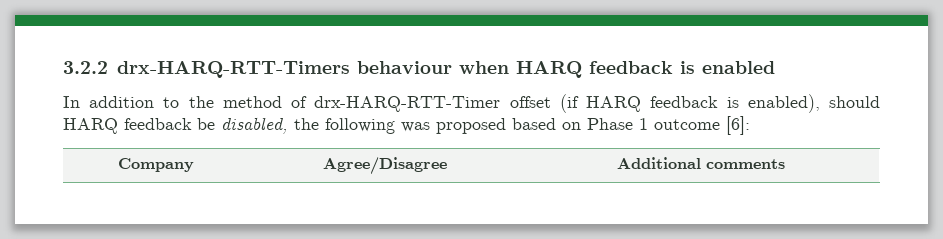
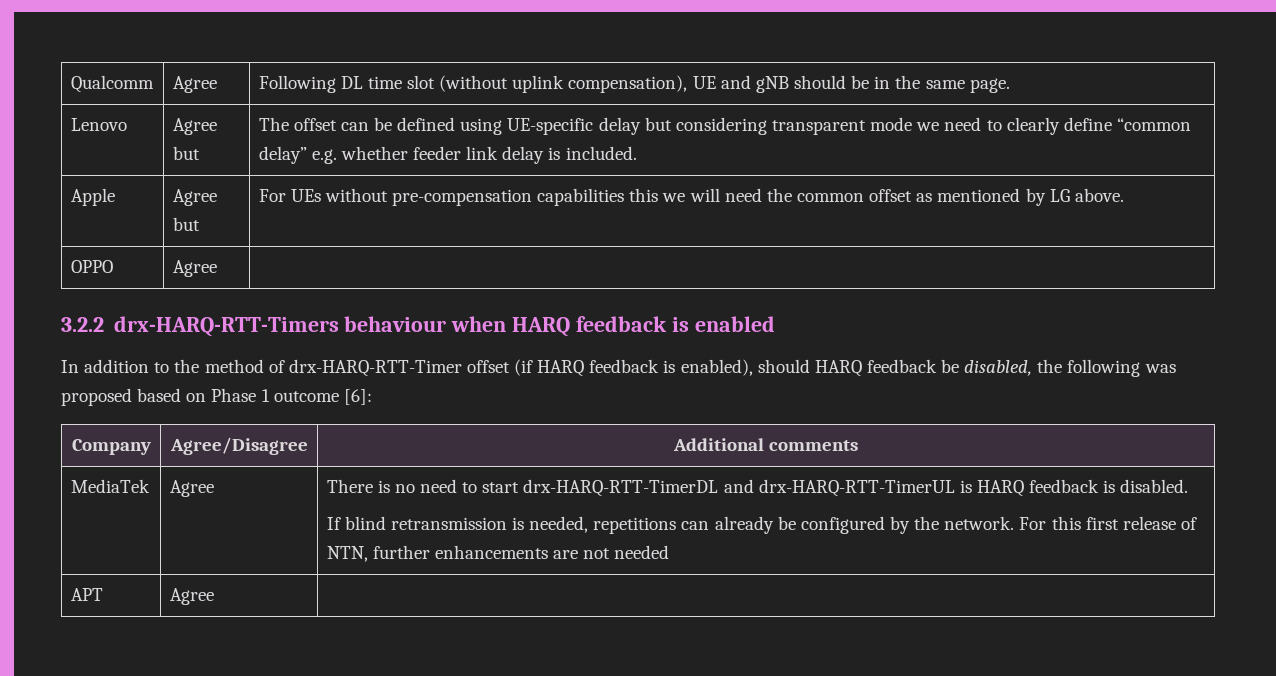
(63, 67) none -> [70,75,154,93] [172,76,217,93] [258,75,1010,93] [70,118,127,131] [172,118,217,135] [172,146,200,160] [258,117,1191,135] [258,146,637,164] [70,188,115,206] [172,189,217,206] [172,217,200,231] [258,188,1124,206] [70,260,113,273] [172,260,217,277] Qualcomm | Agree | Following DL time slot (without uplink compensation), UE and gNB should be in the same page. // Lenovo | Agree but | The offset can be defined using UE-specific delay but considering transparent mode we need to clearly define “common delay” e.g. whether feeder link delay is included. // Apple | Agree but | For UEs without pre-compensation capabilities this we will need the common offset as mentioned by LG above. // OPPO | Agree | //
(785, 164) none -> [70,479,150,493] [169,480,214,497] [326,479,1189,497] [326,516,1197,534] [326,545,670,562] [70,588,103,601] [169,588,214,605] // MediaTek | Agree | There is no need to start drx-HARQ-RTT-TimerDL and drx-HARQ-RTT-TimerUL is HARQ feedback is disabled. // If blind retransmission is needed, repetitions can already be configured by the network. For this first release of NTN, further enhancements are not needed // APT | Agree |

